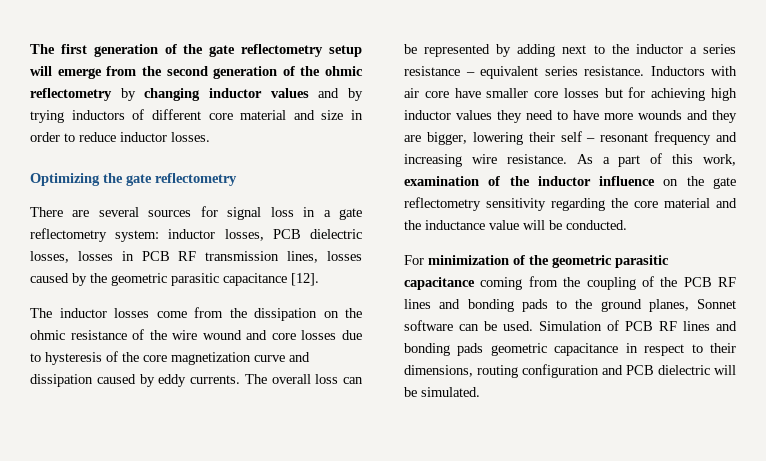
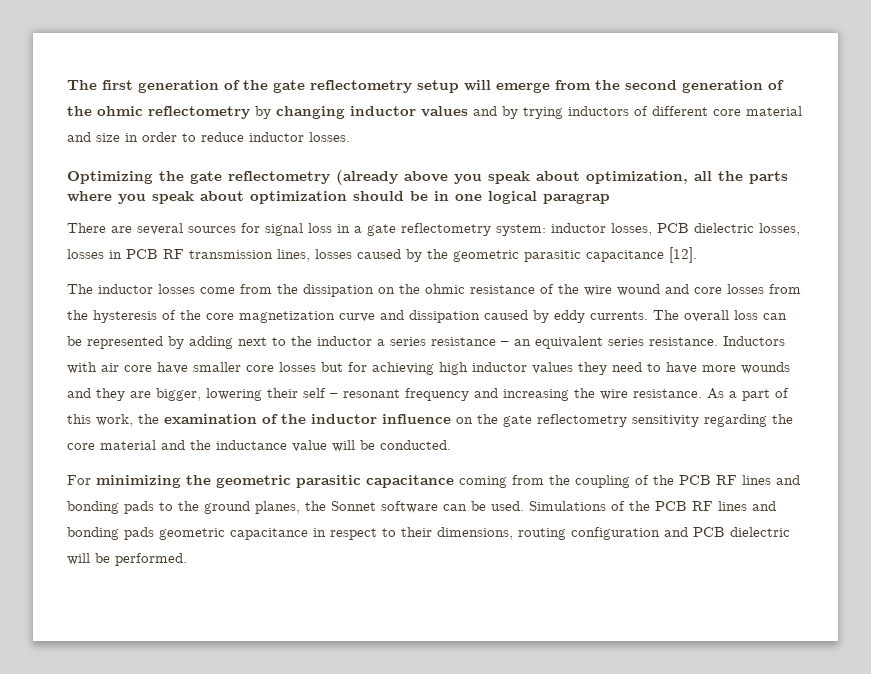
(237, 179) none -> [336,170,788,185] [67,191,610,204] (already above you speak about optimization, all the parts where you speak about optimization should be in one logical paragrap
[341,330,362,340] [30,353,41,362] due to -> [769,284,801,294] [67,310,88,320] from the
(475, 74) none -> [514,339,531,346] an
(462, 160) none -> [574,388,595,398] the
(736, 160) none -> [138,414,159,424] the
[428,255,525,265] minimization of -> [96,475,181,488] minimizing
(689, 305) none -> [305,501,326,511] the
[539,320,619,331] Simulation of -> [529,501,650,511] Simulations of the
[421,387,480,397] simulated. -> [115,553,187,566] performed.

